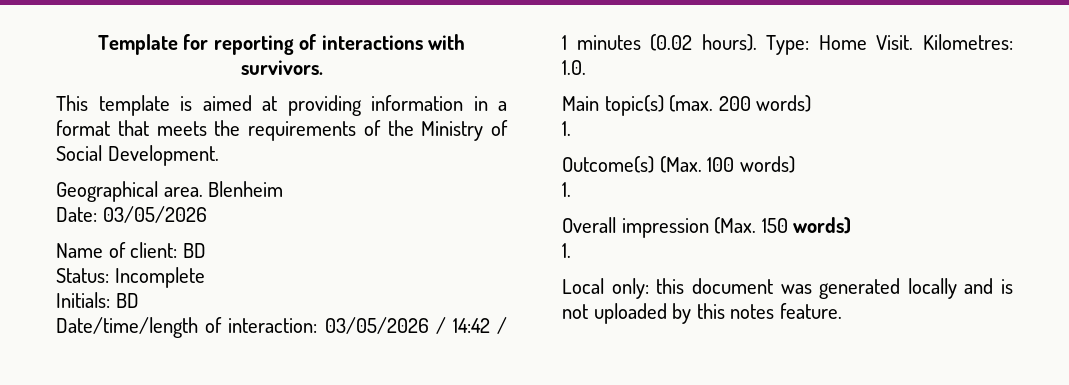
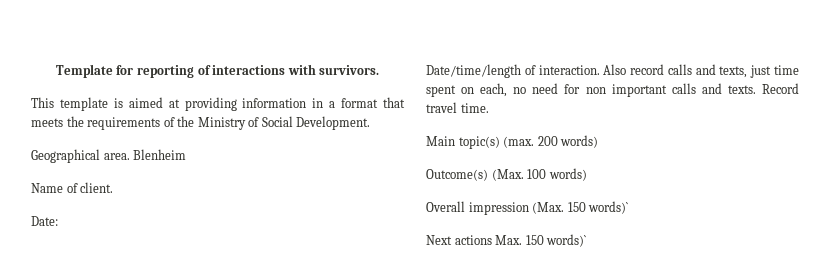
[56,206,207,223] // Date: 03/05/2026 -> (187, 154) none
[130,242,206,258] [56,267,205,288] [56,292,139,308] [56,317,508,338] [562,34,1013,55] [562,60,586,75] client: BD // Status: Incomplete // Initials: BD // Date/time/length of interaction: 03/05/2026 / 14:42 / 1 minutes (0.02 hours). Type: Home Visit. Kilometres: 1.0. -> [80,182,114,193] [31,216,58,226] [426,64,799,78] [426,83,799,97] [426,102,489,113] client. // Date: // Date/time/length of interaction. Also record calls and texts, just time spent on each, no need for non important calls and texts. Record travel time.
[562,121,571,136] // 1. -> (599, 141) none
[562,182,571,197] // 1. -> (587, 174) none
[793,217,852,234] [562,243,571,258] [562,278,1013,299] [562,303,842,324] words) // 1. // Local only: this document was generated locally and is not uploaded by this notes feature. -> [588,201,629,214] [426,234,587,247] words)` // Next actions Max. 150 words)`

